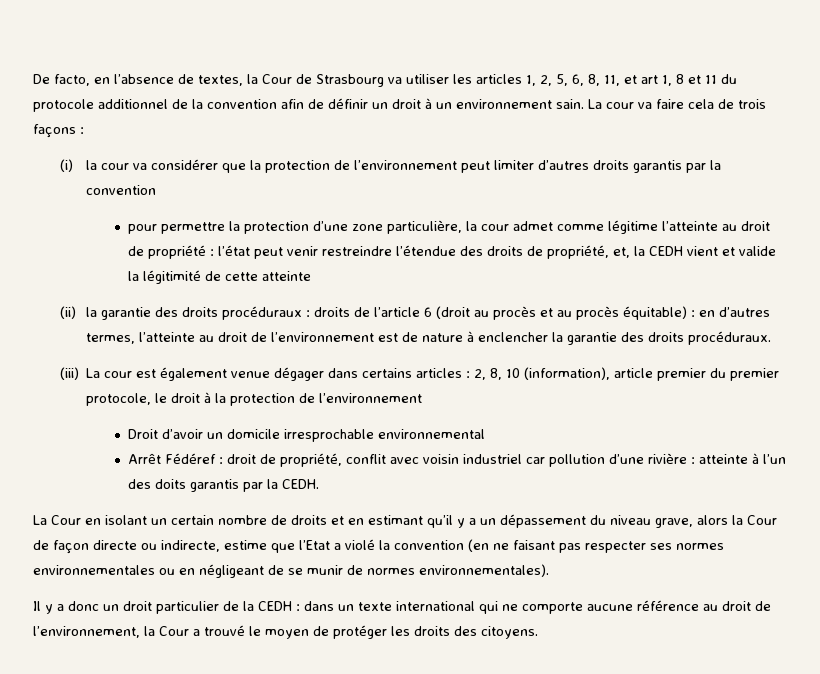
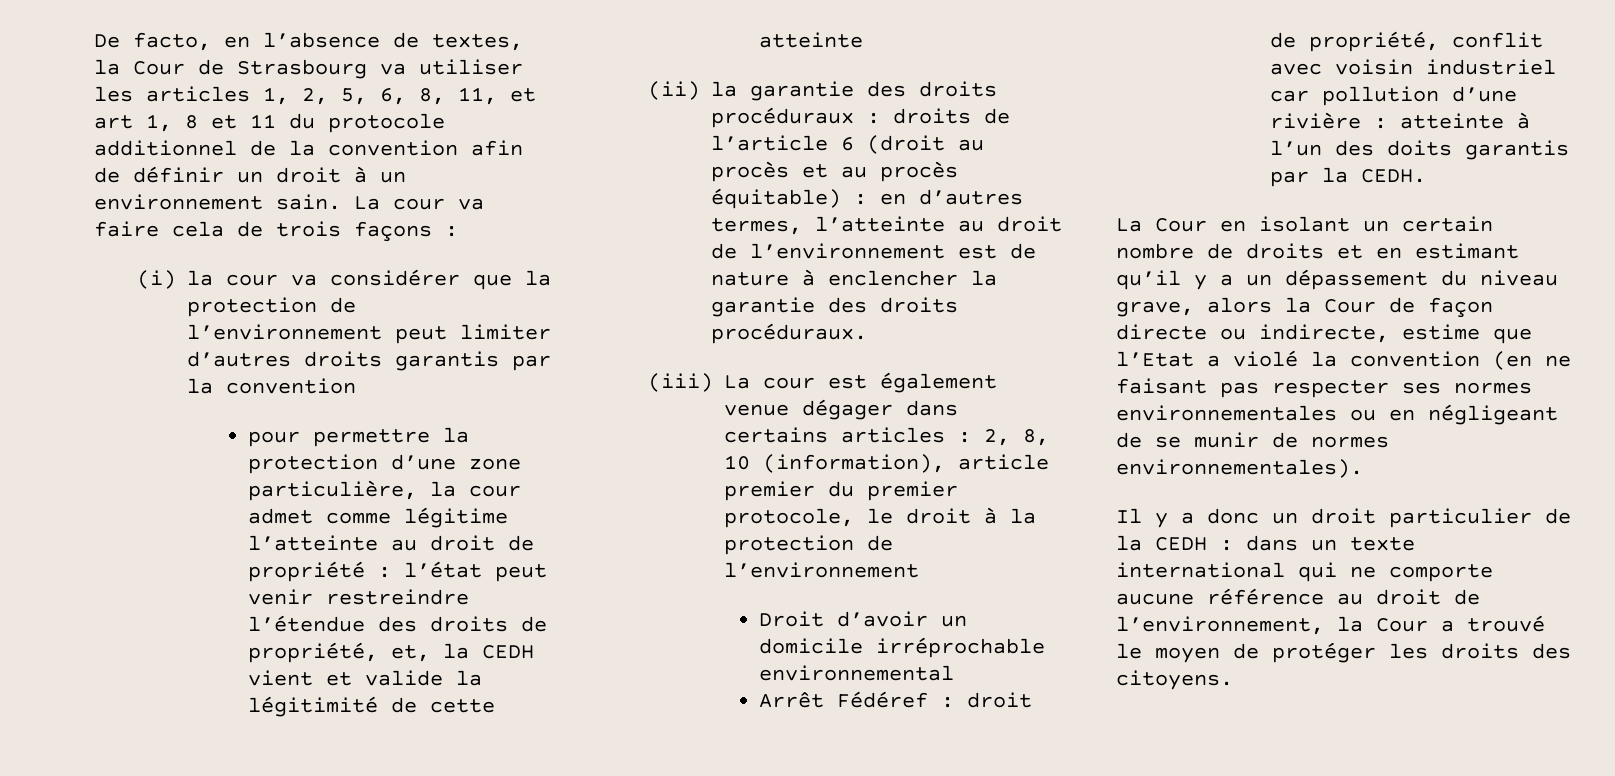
[284,429,375,442] irresprochable -> [876,637,1046,658] irréprochable

